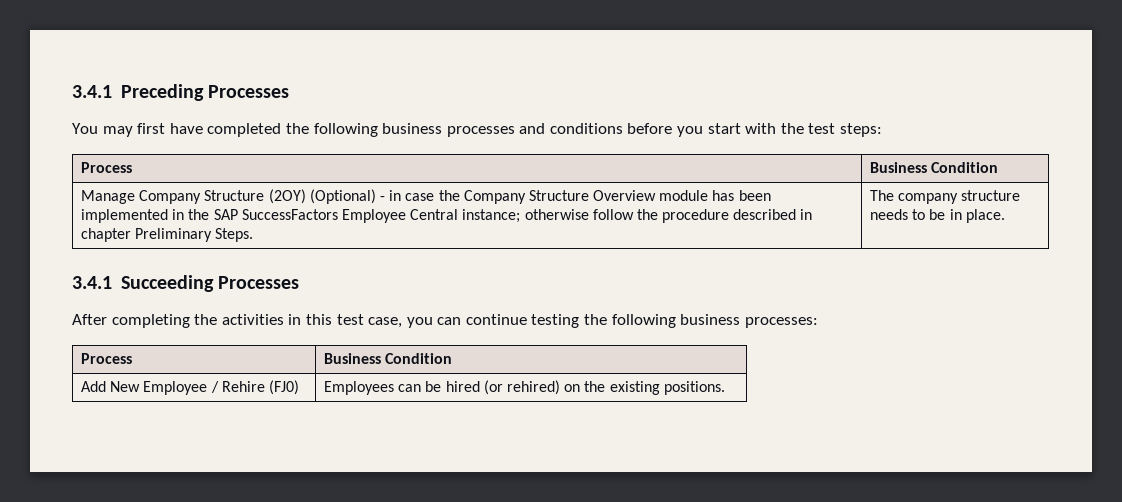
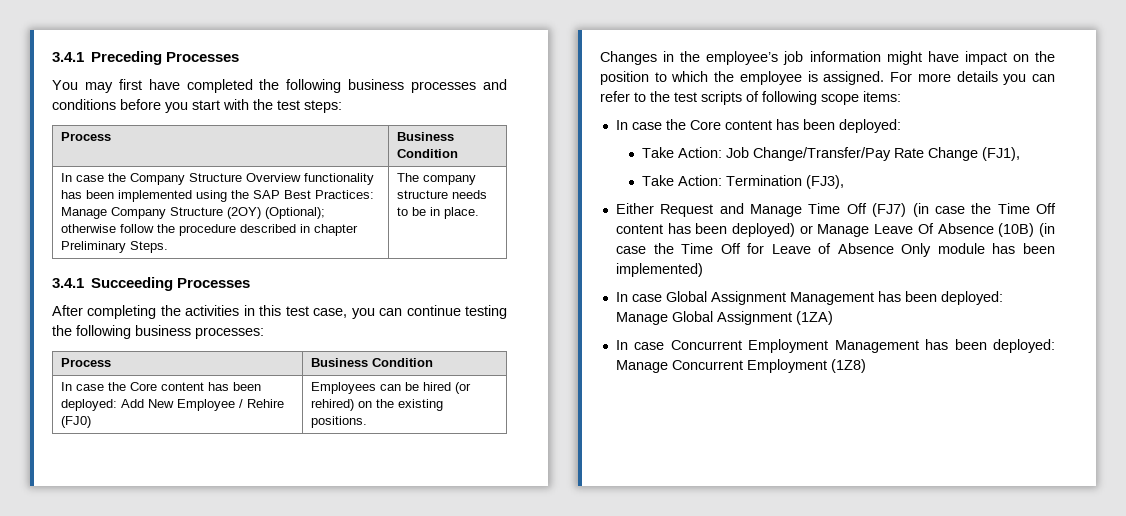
[81,189,402,204] Manage Company Structure (2OY) (Optional) - in -> [61,173,73,182] In
[659,190,709,201] module -> [304,173,375,185] functionality
[172,209,185,220] in -> [196,190,228,202] using
[241,209,521,223] SuccessFactors Employee Central instance; -> [284,190,375,199] [61,207,326,219] Best Practices: Manage Company Structure (2OY) (Optional);
(453, 358) none -> [61,382,262,391] [61,399,118,411] In case the Core content has been deployed:
(725, 388) none -> [600,51,1055,65] [600,71,1055,85] [600,91,901,105] [615,119,901,133] [641,147,1020,161] [641,175,844,189] [615,203,1056,217] [615,223,1055,237] [615,243,1055,257] [615,263,703,277] [615,291,1003,305] [615,311,833,325] [615,339,1055,353] [615,359,866,373] // Changes in the employee’s job information might have impact on the position to which the employee is assigned. For more details you can refer to the test scripts of following scope items: // In case the Core content has been deployed: // Take Action: Job Change/Transfer/Pay Rate Change (FJ1), // Take Action: Termination (FJ3), // Either Request and Manage Time Off (FJ7) (in case the Time Off content has been deployed) or Manage Leave Of Absence (10B) (in case the Time Off for Leave of Absence Only module has been implemented) // In case Global Assignment Management has been deployed: Manage Global Assignment (1ZA) // In case Concurrent Employment Management has been deployed: Manage Concurrent Employment (1Z8)

